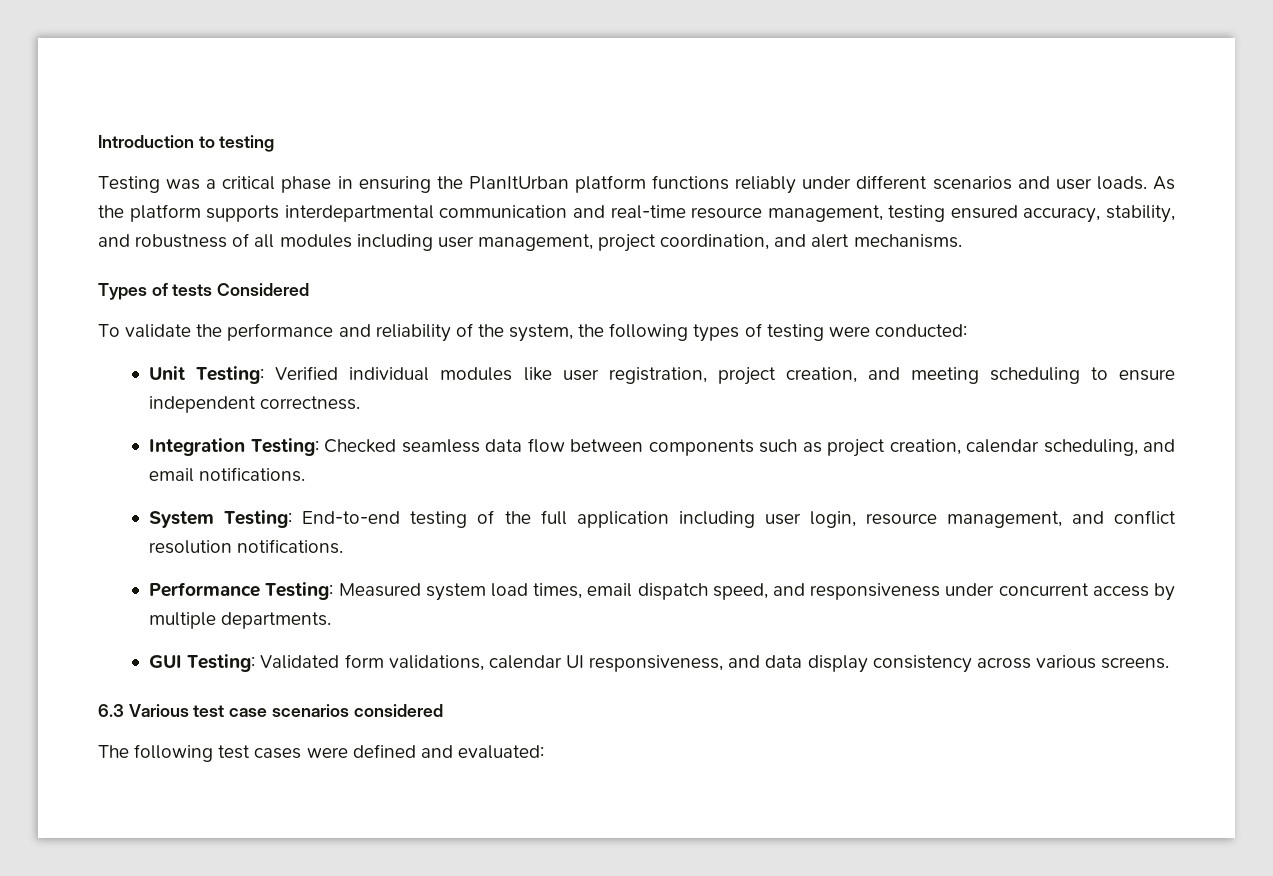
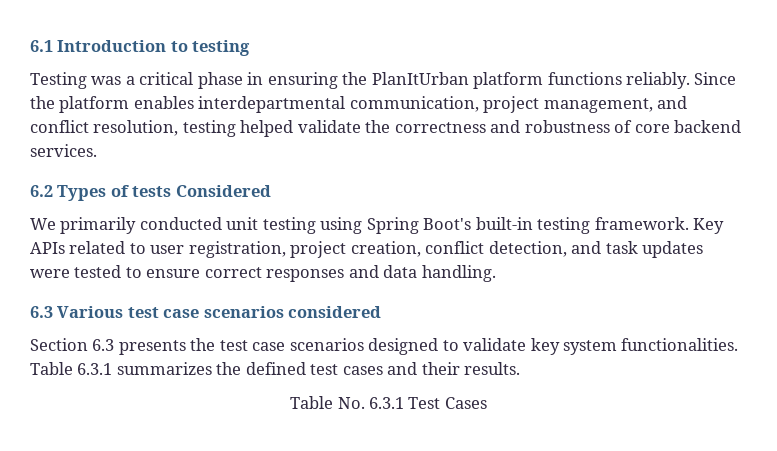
(98, 141) none -> [30,40,53,52] 6.1
[735,175,1175,194] [98,204,1176,223] [98,233,962,252] [98,283,310,300] [98,323,967,342] [149,366,1175,385] [149,396,361,413] [149,438,1175,457] [149,467,306,482] [149,510,1176,528] [149,539,344,554] [149,582,1175,601] [149,612,332,629] [149,654,1170,673] reliably under different scenarios and user loads. As the platform supports interdepartmental communication and real-time resource management, testing ensured accuracy, stability, and robustness of all modules including user management, project coordination, and alert mechanisms. // Types of tests Considered // To validate the performance and reliability of the system, the following types of testing were conducted: // Unit Testing: Verified individual modules like user registration, project creation, and meeting scheduling to ensure independent correctness. // Integration Testing: Checked seamless data flow between components such as project creation, calendar scheduling, and email notifications. // System Testing: End-to-end testing of the full application including user login, resource management, and conflict resolution notifications. // Performance Testing: Measured system load times, email dispatch speed, and responsiveness under concurrent access by multiple departments. // GUI Testing: Validated form validations, calendar UI responsiveness, and data display consistency across various screens. -> [626,72,737,89] [30,96,688,113] [30,120,742,137] [30,144,97,157] [30,185,271,201] [30,217,725,234] [30,241,704,258] [30,265,496,282] reliably. Since the platform enables interdepartmental communication, project management, and conflict resolution, testing helped validate the correctness and robustness of core backend services. // 6.2 Types of tests Considered // We primarily conducted unit testing using Spring Boot's built-in testing framework. Key APIs related to user registration, project creation, conflict detection, and task updates were tested to ensure correct responses and data handling.
[98,744,544,762] The following test cases were defined and evaluated: -> [30,338,739,355] [30,362,521,375] [290,396,487,409] Section 6.3 presents the test case scenarios designed to validate key system functionalities. Table 6.3.1 summarizes the defined test cases and their results. // Table No. 6.3.1 Test Cases

